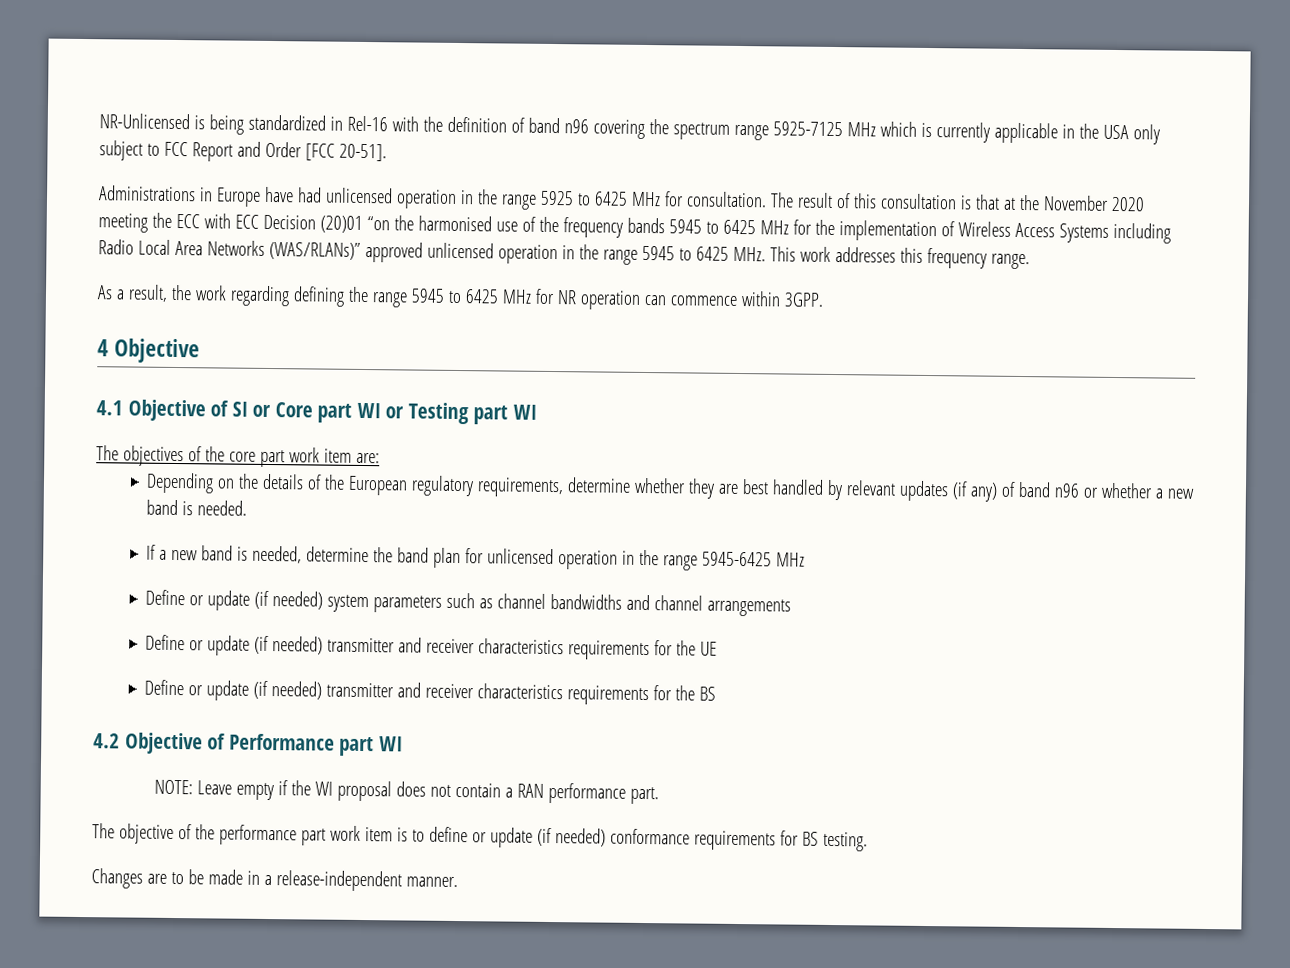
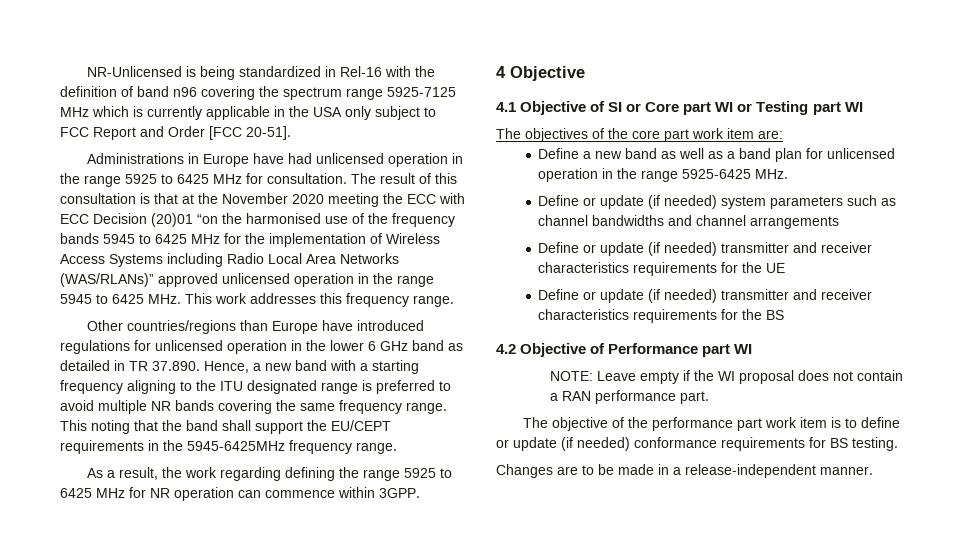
(1030, 261) none -> [87,320,425,334] [60,340,463,354] [60,360,419,374] [60,380,451,394] [60,400,447,414] [60,420,391,434] [60,440,397,454] // Other countries/regions than Europe have introduced regulations for unlicensed operation in the lower 6 GHz band as detailed in TR 37.890. Hence, a new band with a starting frequency aligning to the ITU designated range is preferred to avoid multiple NR bands covering the same frequency range. This noting that the band shall support the EU/CEPT requirements in the 5945-6425MHz frequency range.
[410,288,445,303] 5945 -> [404,468,437,478] 5925
[146,472,1195,502] [146,499,248,516] [146,544,394,564] Depending on the details of the European regulatory requirements, determine whether they are best handled by relevant updates (if any) of band n96 or whether a new band is needed. // If a new band is needed, determine the -> [538,148,736,159] Define a new band as well as a
[702,551,806,567] 5945-6425 MHz -> [682,169,789,179] 5925-6425 MHz.

